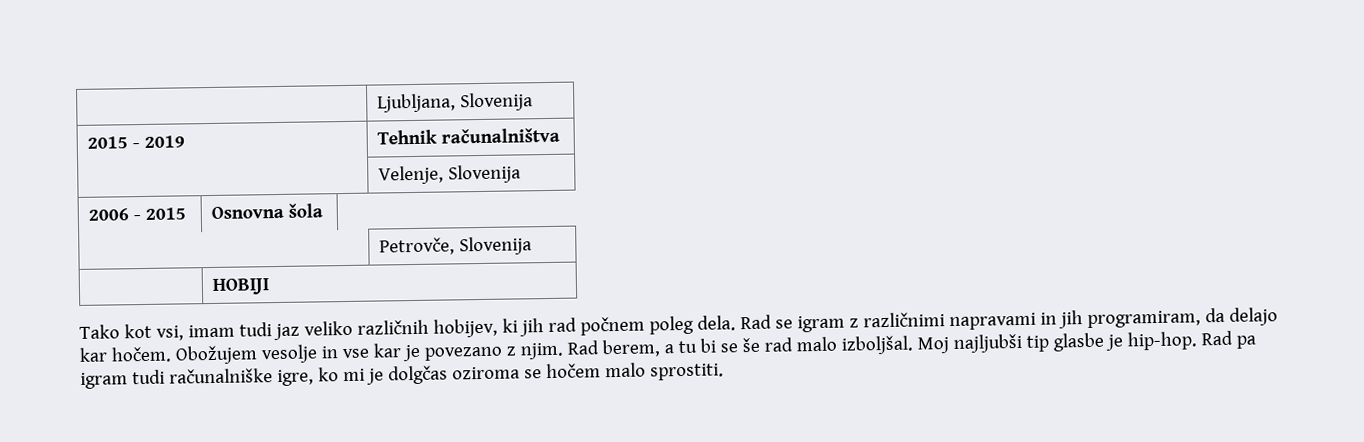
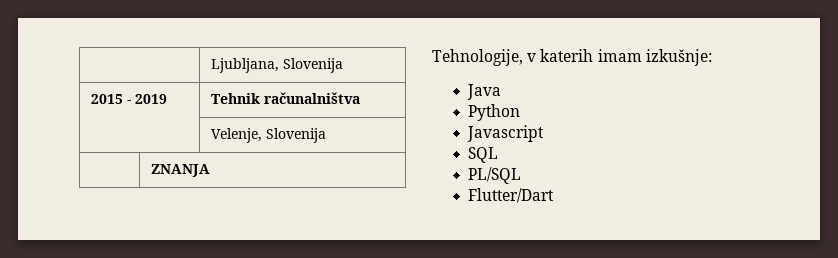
[88,207,187,221] [211,203,324,219] [379,236,533,256] [212,278,271,295] [79,307,1278,341] [79,330,1256,365] [80,362,724,389] 2006 - 2015 | Osnovna šola // | Petrovče, Slovenija // | HOBIJI // Tako kot vsi, imam tudi jaz veliko različnih hobijev, ki jih rad počnem poleg dela. Rad se igram z različnimi napravami in jih programiram, da delajo kar hočem. Obožujem vesolje in vse kar je povezano z njim. Rad berem, a tu bi se še rad malo izboljšal. Moj najljubši tip glasbe je hip-hop. Rad pa igram tudi računalniške igre, ko mi je dolgčas oziroma se hočem malo sprostiti. -> [150,164,210,177] [432,49,712,66] [466,84,501,100] [467,104,520,121] [466,125,544,142] [467,147,498,163] [467,167,521,184] [467,188,554,203] | ZNANJA // Tehnologije, v katerih imam izkušnje: // Java // Python // Javascript // SQL // PL/SQL // Flutter/Dart

